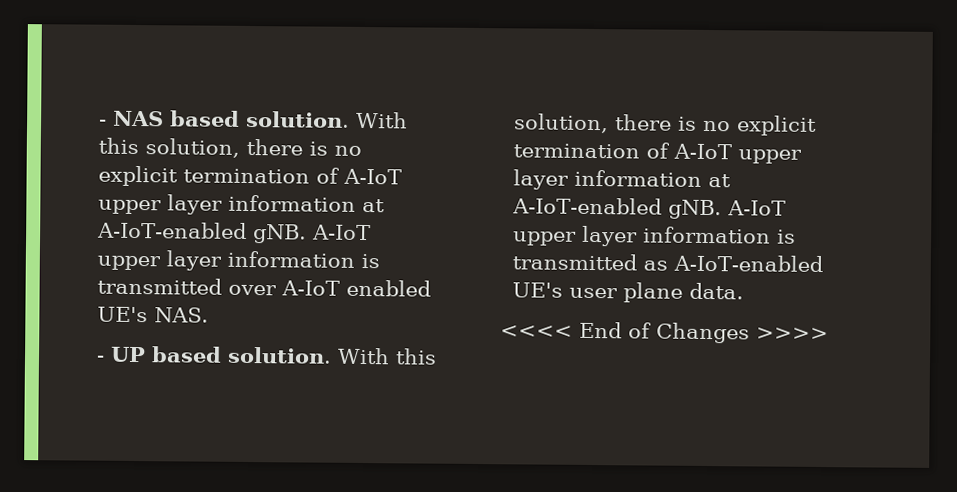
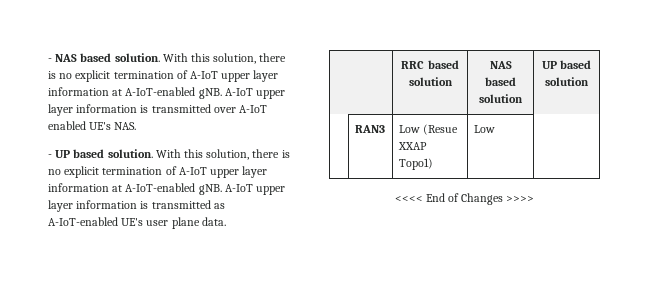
(745, 291) none -> [401,60,459,69] [408,77,453,86] [489,61,512,69] [485,77,516,86] [479,94,523,103] [541,60,592,69] [545,77,589,86] [354,125,385,133] [398,124,458,135] [397,142,427,150] [398,158,433,170] [473,125,495,133] // | RRC based solution | NAS based solution | UP based solution // | RAN3 | Low (Resue XXAP Topo1) | Low |

